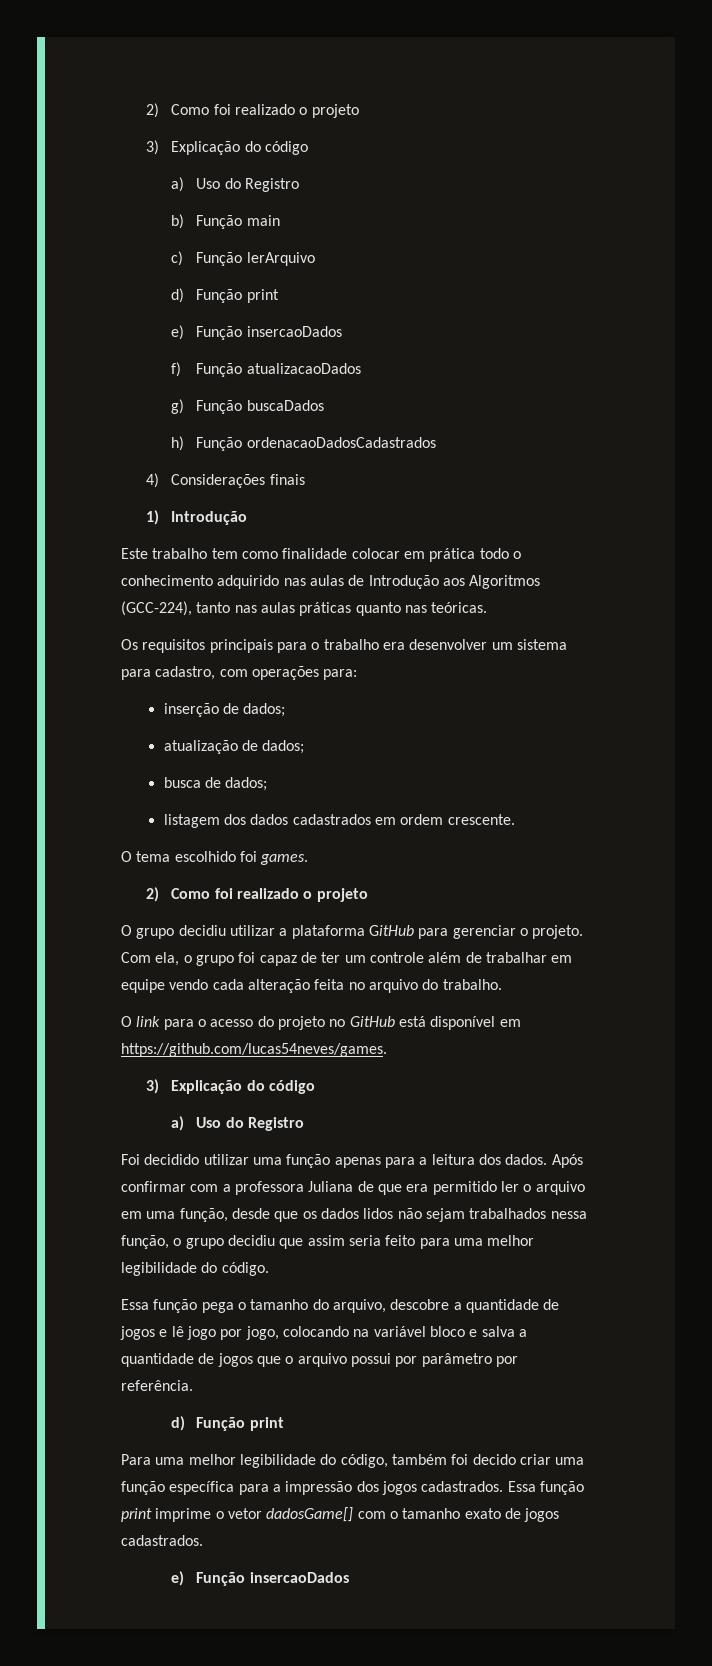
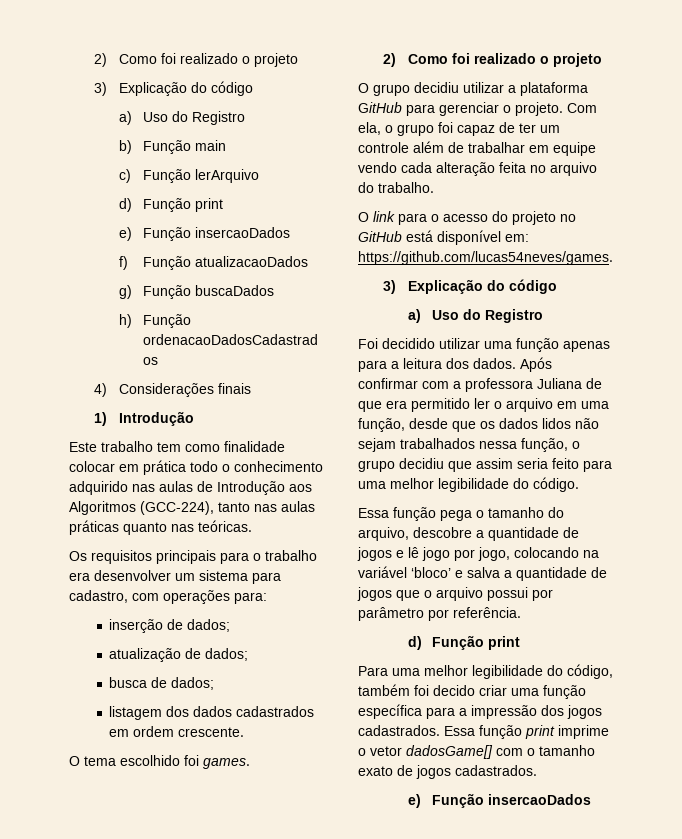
[499,1019,521,1027] em -> [505,234,529,242] em:
[429,1326,465,1337] bloco -> [411,567,451,578] ‘bloco’

